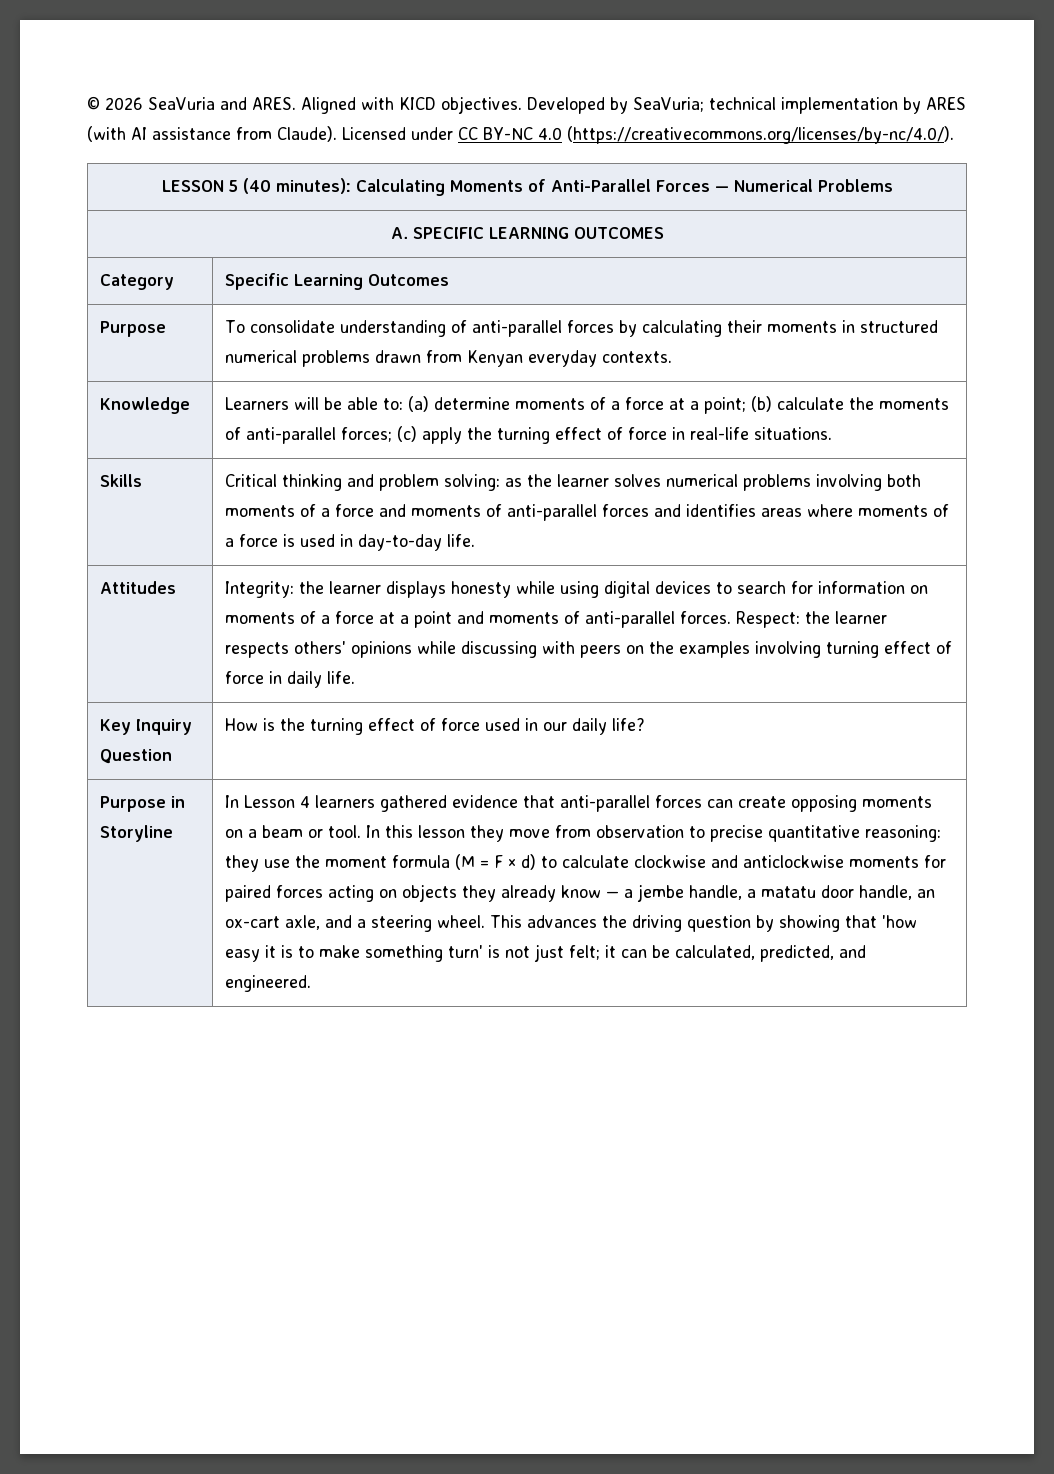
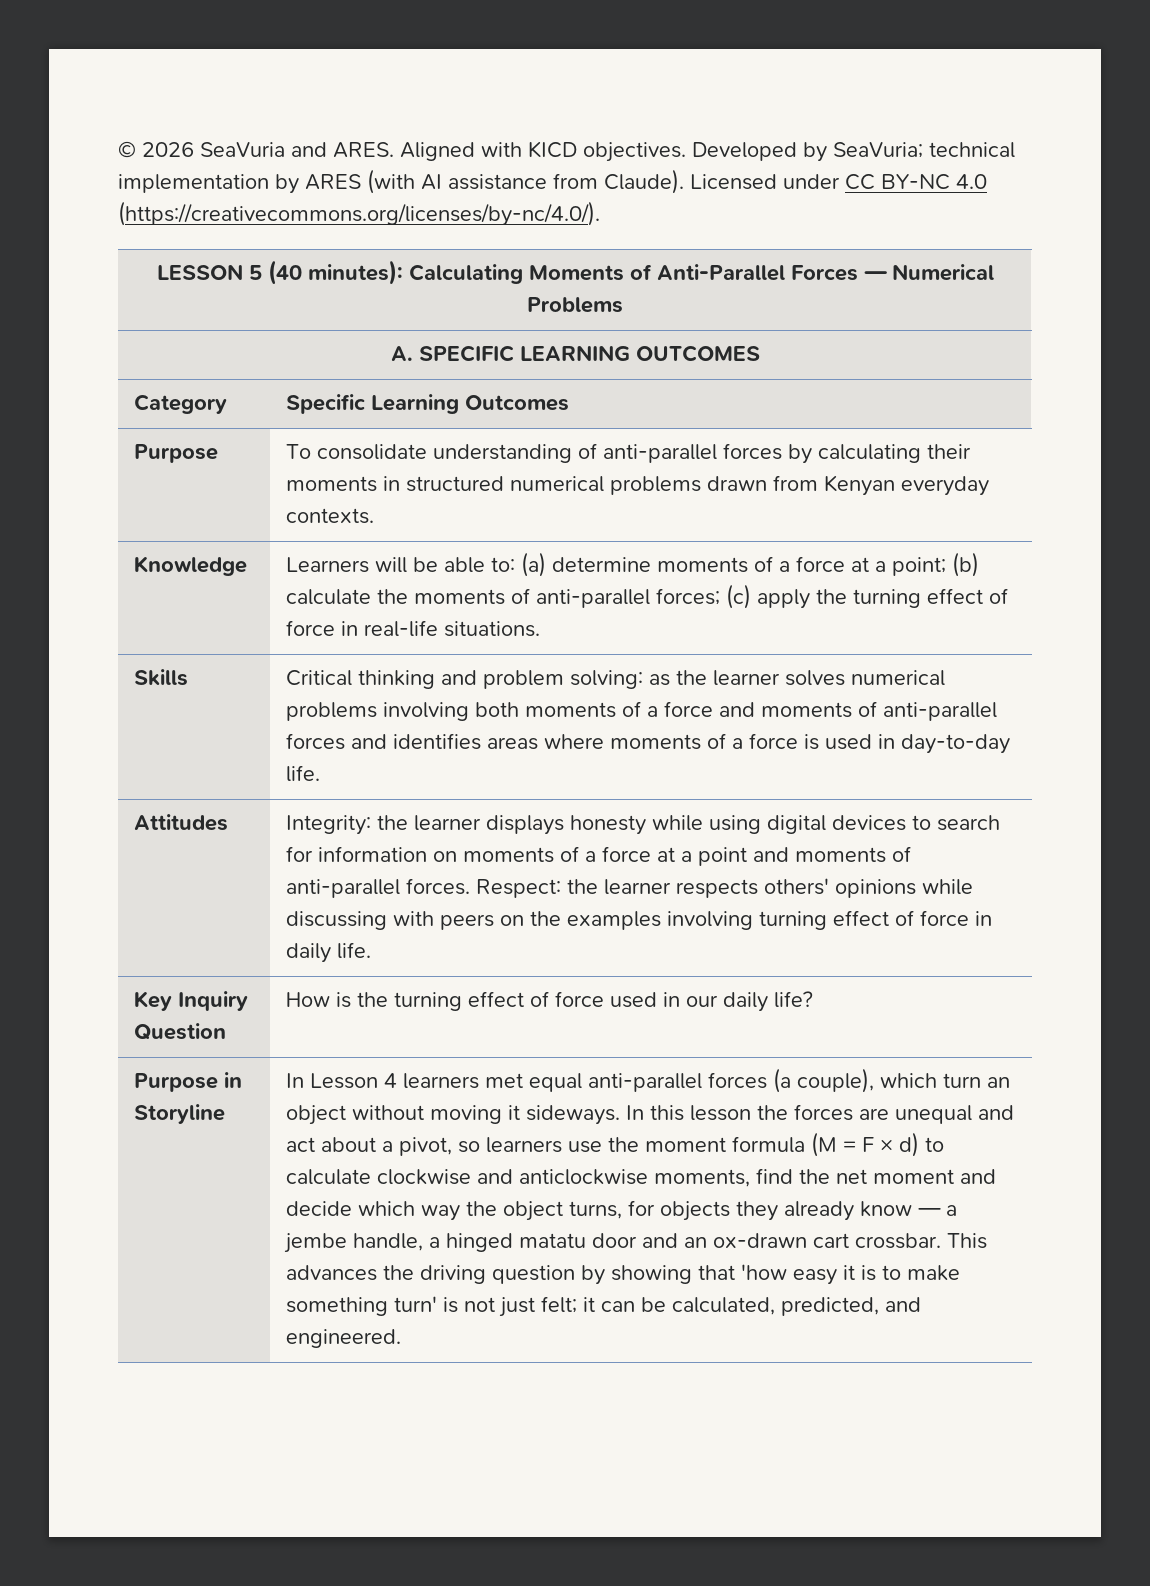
[380,795,933,812] [225,825,942,842] [225,855,260,872] gathered evidence that anti-parallel forces can create opposing moments on a beam or tool. In this lesson they move from observation to precise quantitative reasoning: they -> [485,1068,1011,1093] [286,1104,1015,1125] [286,1137,563,1156] met equal anti-parallel forces (a couple), which turn an object without moving it sideways. In this lesson the forces are unequal and act about a pivot, so learners
[849,855,947,868] [225,885,398,902] moments for paired forces acting on -> [654,1168,997,1187] [286,1200,656,1221] moments, find the net moment and decide which way the object turns, for
(757, 893) none -> [446,1233,514,1252] hinged
[859,885,936,900] [225,915,486,932] handle, an ox-cart axle, and a steering wheel. -> [642,1233,942,1249] and an ox-drawn cart crossbar.

